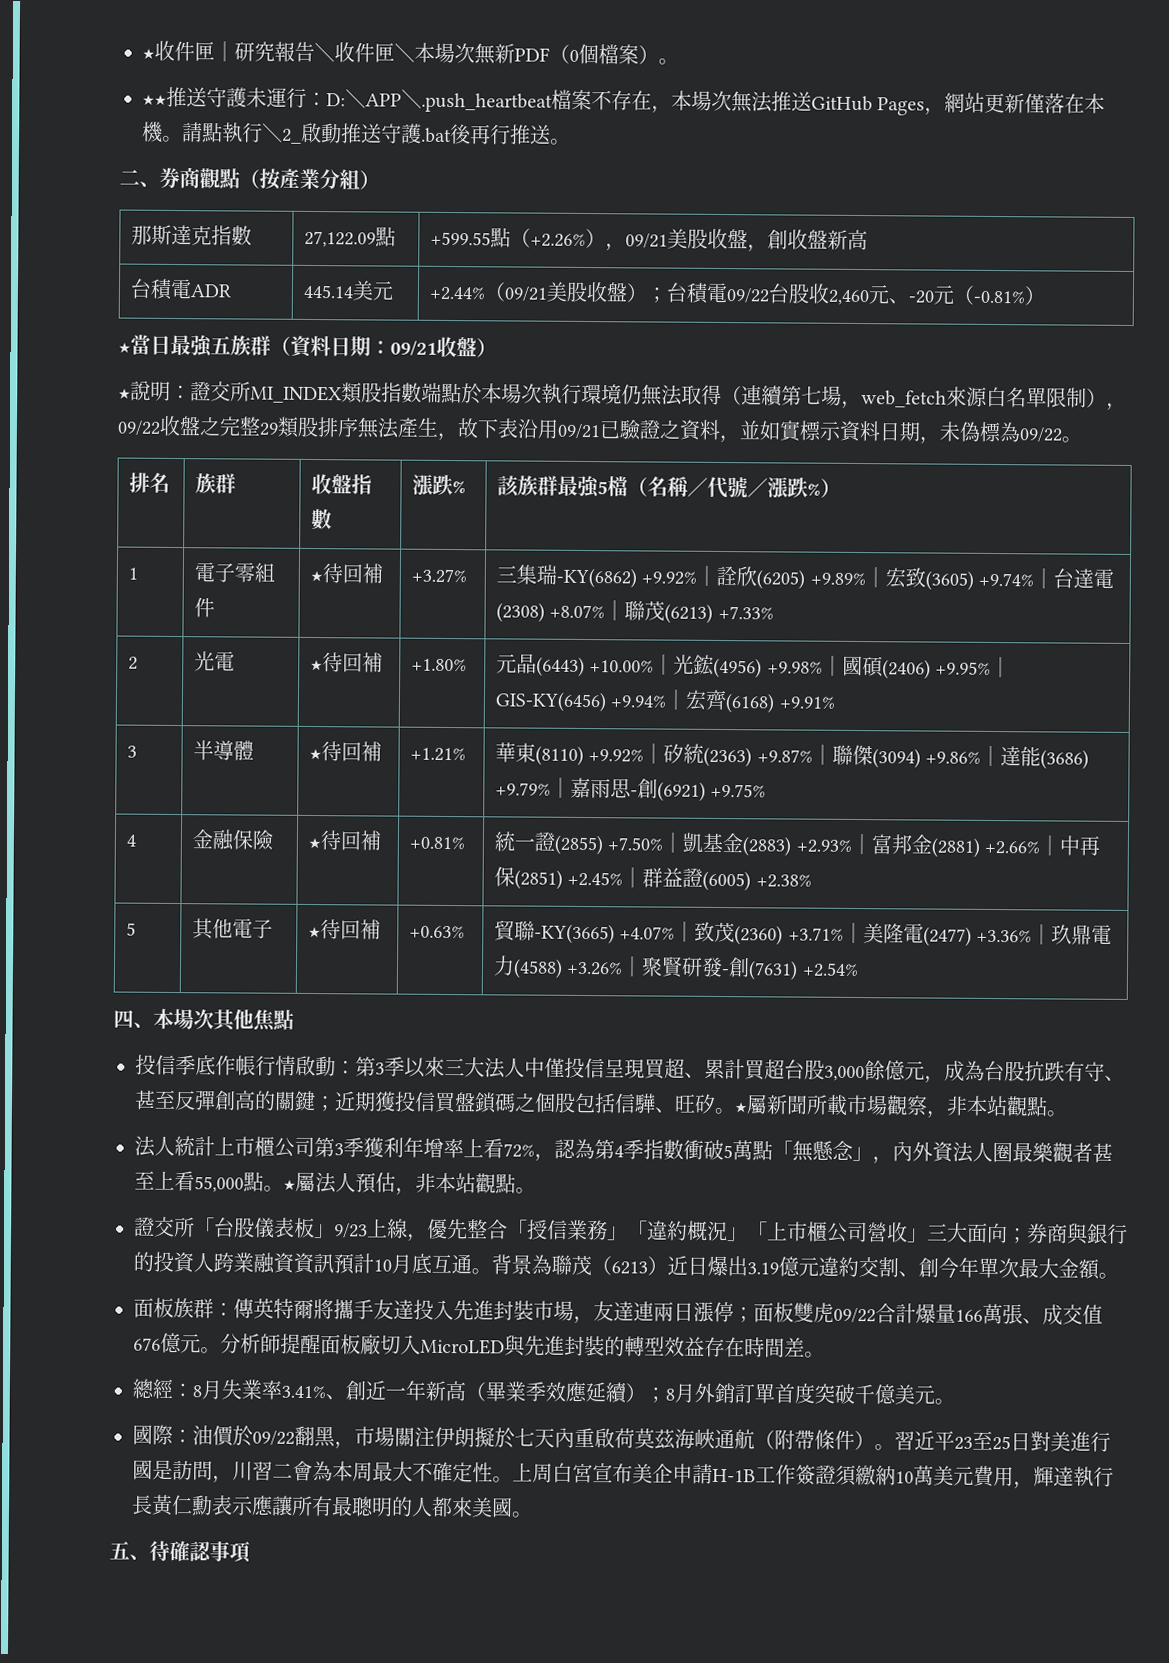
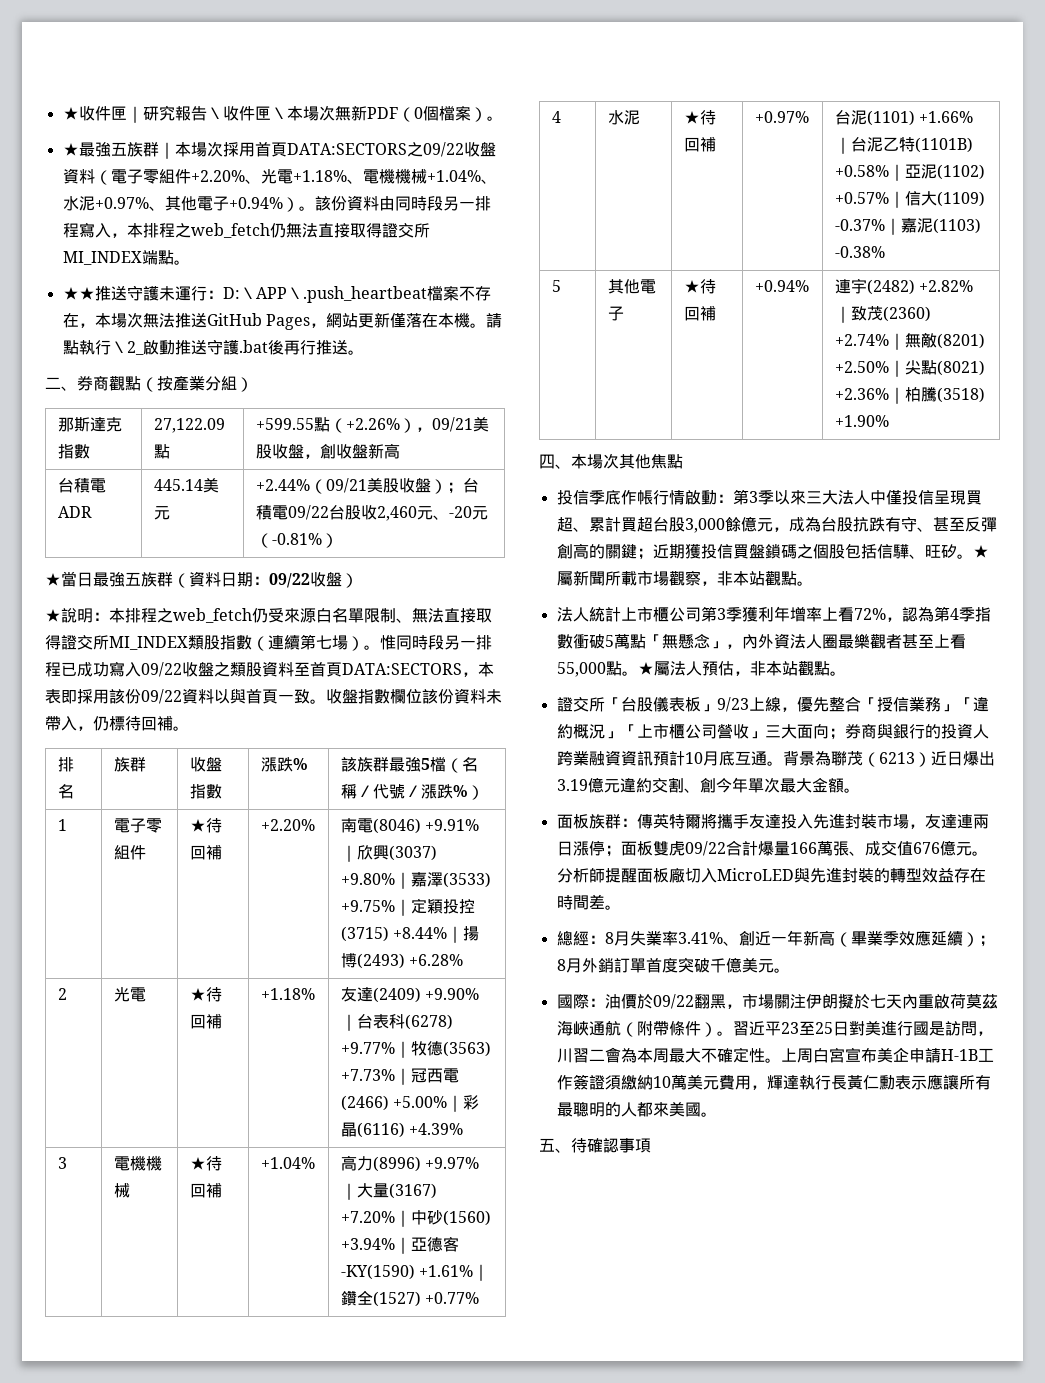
(679, 61) none -> [62,141,496,159] [62,168,497,185] [62,195,491,212] [62,222,430,238] [62,250,190,265] // ★最強五族群｜本場次採用首頁DATA:SECTORS之09/22收盤資料（電子零組件+2.20%、光電+1.18%、電機機械+1.04%、水泥+0.97%、其他電子+0.94%）。該份資料由同時段另一排程寫入，本排程之web_fetch仍無法直接取得證交所MI_INDEX端點。
[390,340,437,356] 09/21 -> [269,573,310,588] 09/22
(191, 392) none -> [109,608,492,623] [45,635,61,650] 本排程之web_fetch仍受來源白名單限制、無法直接取得
[421,382,1127,411] [117,415,1062,445] 端點於本場次執行環境仍無法取得（連續第七場，web_fetch來源白名單限制），09/22收盤之完整29類股排序無法產生，故下表沿用09/21已驗證之資料，並如實標示資料日期，未偽標為09/22 -> [252,634,492,651] [45,661,494,677] [45,688,502,704] [45,715,173,731] （連續第七場）。惟同時段另一排程已成功寫入09/22收盤之類股資料至首頁DATA:SECTORS，本表即採用該份09/22資料以與首頁一致。收盤指數欄位該份資料未帶入，仍標待回補
[410,568,467,584] [495,564,1115,591] [495,600,774,624] +3.27% | 三集瑞-KY(6862) +9.92%｜詮欣(6205) +9.89%｜宏致(3605) +9.74%｜台達電(2308) +8.07%｜聯茂(6213) +7.33% -> [260,819,315,831] [340,818,480,834] [340,845,437,862] [340,872,491,889] [340,898,475,916] [340,926,480,943] [340,953,464,969] +2.20% | 南電(8046) +9.91%｜欣興(3037) +9.80%｜嘉澤(3533) +9.75%｜定穎投控(3715) +8.44%｜揚博(2493) +6.28%
[410,658,467,672] [495,653,1012,680] [494,689,835,714] +1.80% | 元晶(6443) +10.00%｜光鋐(4956) +9.98%｜國碩(2406) +9.95%｜GIS-KY(6456) +9.94%｜宏齊(6168) +9.91% -> [260,988,315,1000] [340,987,480,1003] [340,1014,453,1031] [340,1041,491,1058] [340,1068,459,1085] [340,1095,480,1112] [340,1122,464,1138] +1.18% | 友達(2409) +9.90%｜台表科(6278) +9.77%｜牧德(3563) +7.73%｜冠西電(2466) +5.00%｜彩晶(6116) +4.39%
[192,740,254,761] [308,741,382,762] [409,747,466,762] [494,742,1090,770] [494,777,767,802] 半導體 | ★待回補 | +1.21% | 華東(8110) +9.92%｜矽統(2363) +9.87%｜聯傑(3094) +9.86%｜達能(3686) +9.79%｜嘉雨思-創(6921) +9.75% -> [113,1155,162,1171] [113,1183,130,1198] [189,1156,222,1171] [189,1182,222,1198] [260,1157,315,1169] [340,1155,480,1172] [340,1183,437,1200] [340,1210,491,1227] [340,1236,459,1254] [340,1264,490,1281] [340,1290,480,1307] 電機機械 | ★待回補 | +1.04% | 高力(8996) +9.97%｜大量(3167) +7.20%｜中砂(1560) +3.94%｜亞德客-KY(1590) +1.61%｜鑽全(1527) +0.77%
[191,829,274,851] [307,830,382,851] [408,836,465,850] [493,831,1101,858] [493,866,812,892] 金融保險 | ★待回補 | +0.81% | 統一證(2855) +7.50%｜凱基金(2883) +2.93%｜富邦金(2881) +2.66%｜中再保(2851) +2.45%｜群益證(6005) +2.38% -> [607,110,640,125] [683,110,716,125] [683,136,716,152] [754,111,809,123] [834,110,974,126] [834,137,973,154] [834,164,985,181] [834,191,985,208] [834,218,981,235] [834,246,885,258] 水泥 | ★待回補 | +0.97% | 台泥(1101) +1.66%｜台泥乙特(1101B) +0.58%｜亞泥(1102) +0.57%｜信大(1109) -0.37%｜嘉泥(1103) -0.38%
[408,925,465,939] [493,920,1113,947] [492,955,859,981] +0.63% | 貿聯-KY(3665) +4.07%｜致茂(2360) +3.71%｜美隆電(2477) +3.36%｜玖鼎電力(4588) +3.26%｜聚賢研發-創(7631) +2.54% -> [754,280,809,292] [834,278,974,295] [834,306,931,323] [834,332,985,350] [834,360,985,377] [834,387,985,404] [834,415,889,427] +0.94% | 連宇(2482) +2.82%｜致茂(2360) +2.74%｜無敵(8201) +2.50%｜尖點(8021) +2.36%｜柏騰(3518) +1.90%

